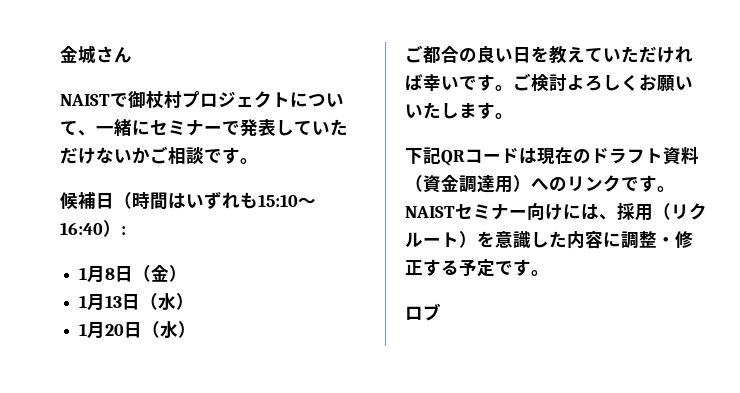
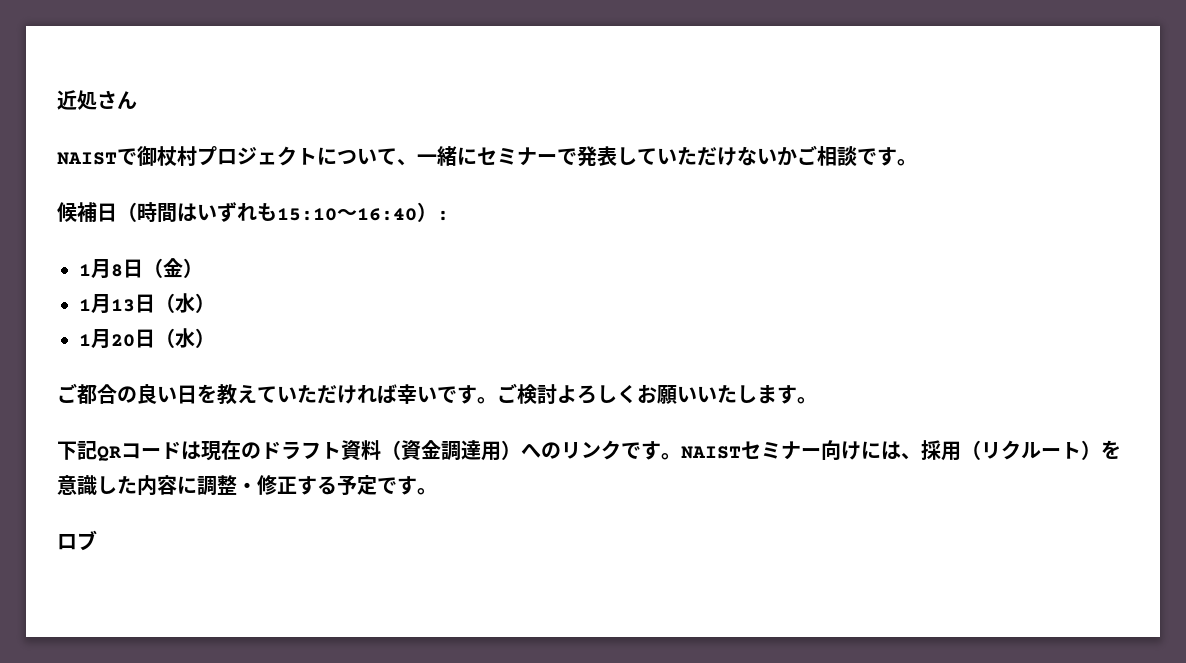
[60,45,96,64] 金城 -> [57,90,97,110] 近処

